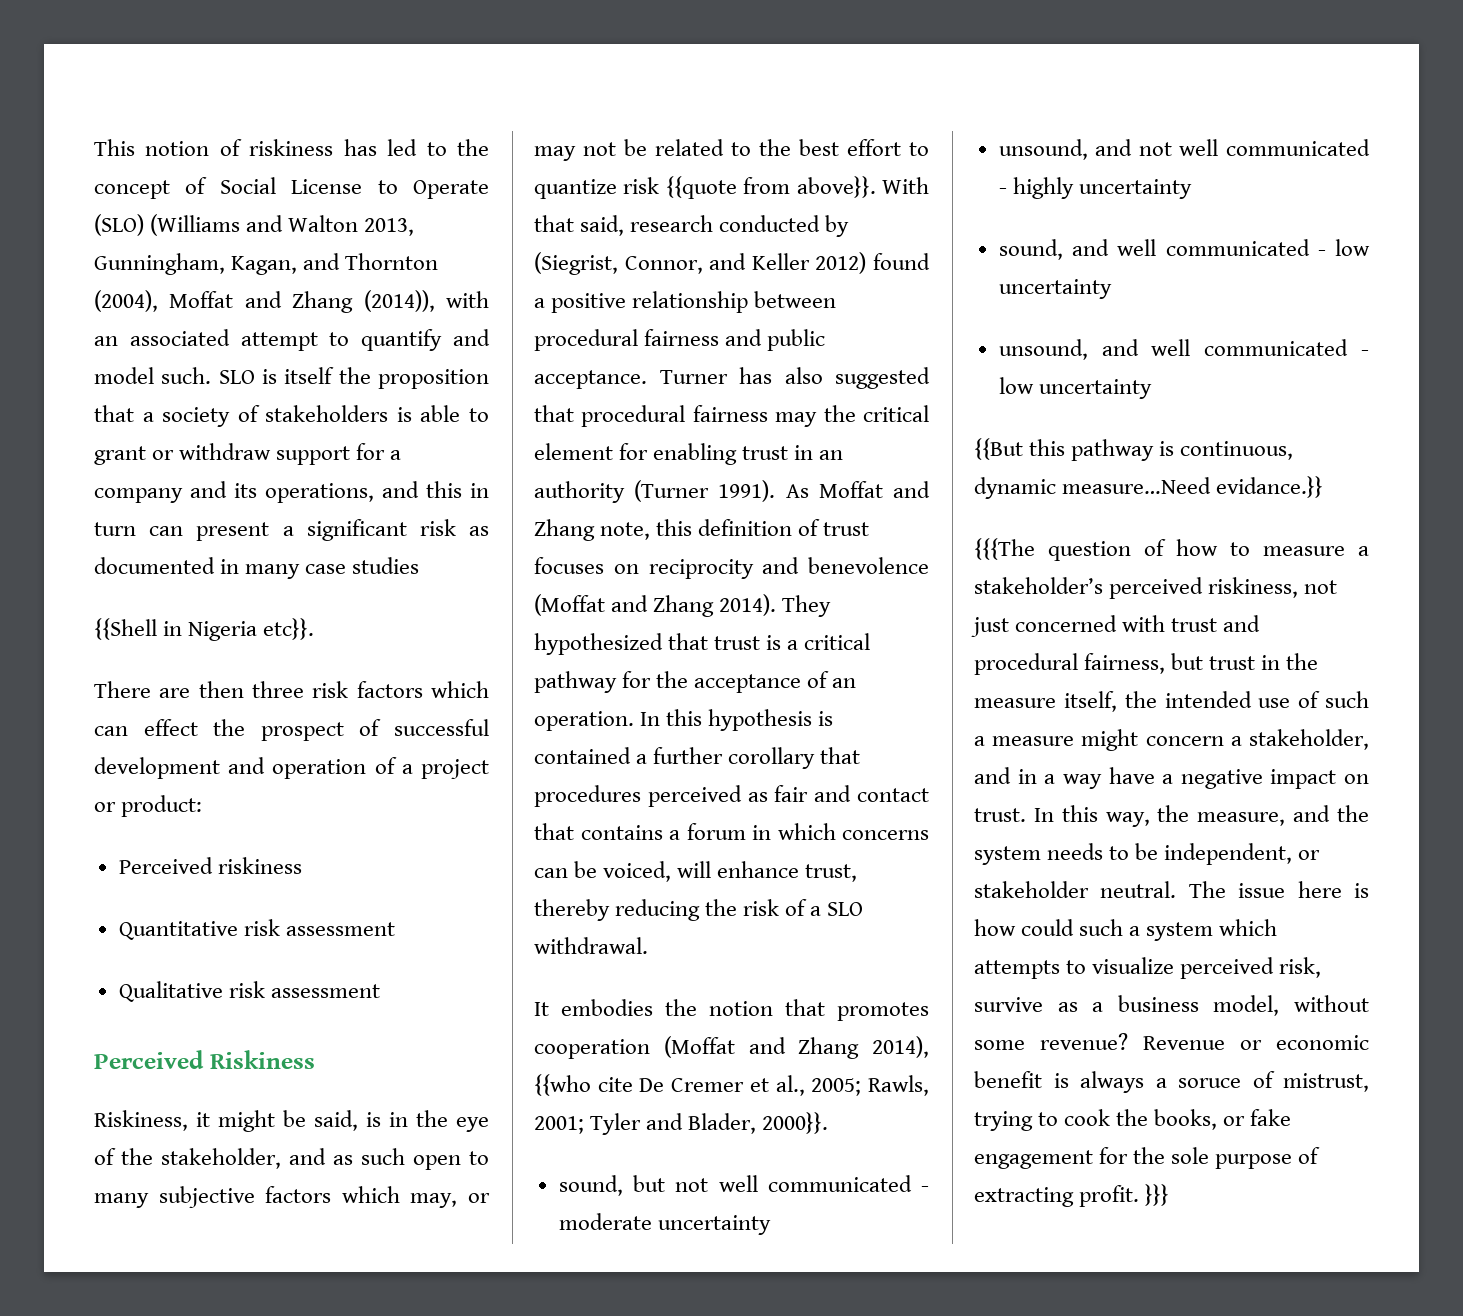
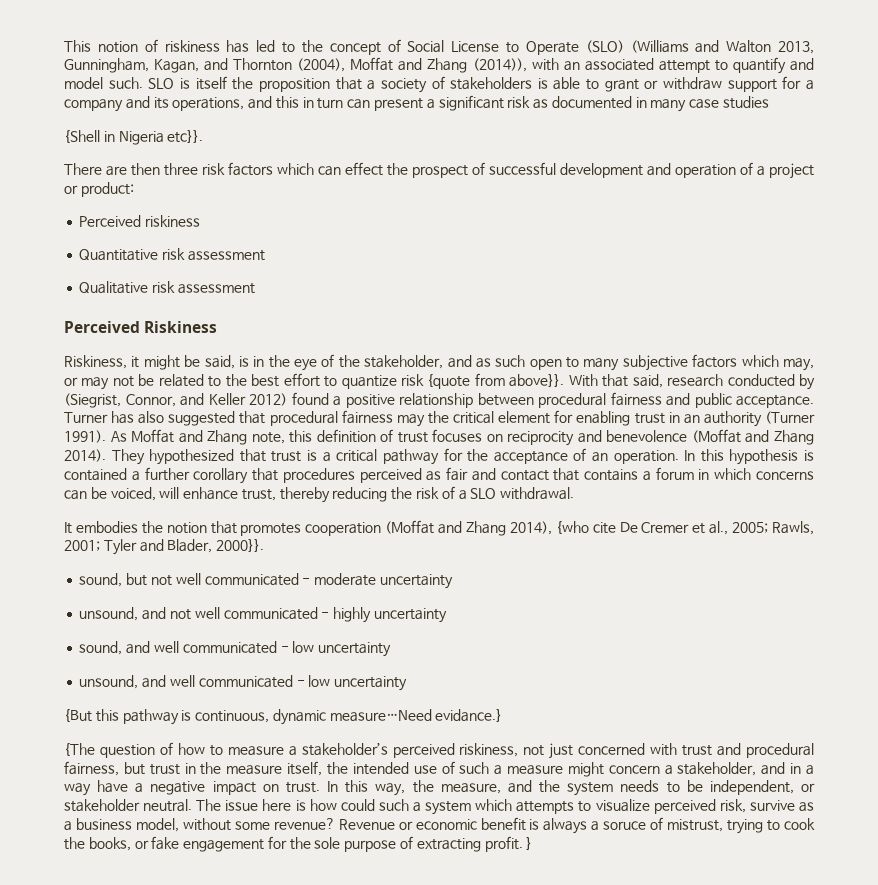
[94,618,157,640] {{Shell -> [64,130,100,143] {Shell
[665,176,737,199] {{quote -> [427,374,471,389] {quote
[534,1074,591,1096] {{who -> [555,521,589,534] {who
[974,438,1023,460] {{But -> [64,709,92,722] {But
[1216,476,1324,498] [974,538,1035,560] evidance.}} // {{{The -> [435,709,503,722] [64,743,95,756] evidance.} // {The
[1145,1184,1170,1206] }}} -> [526,837,533,850] }

